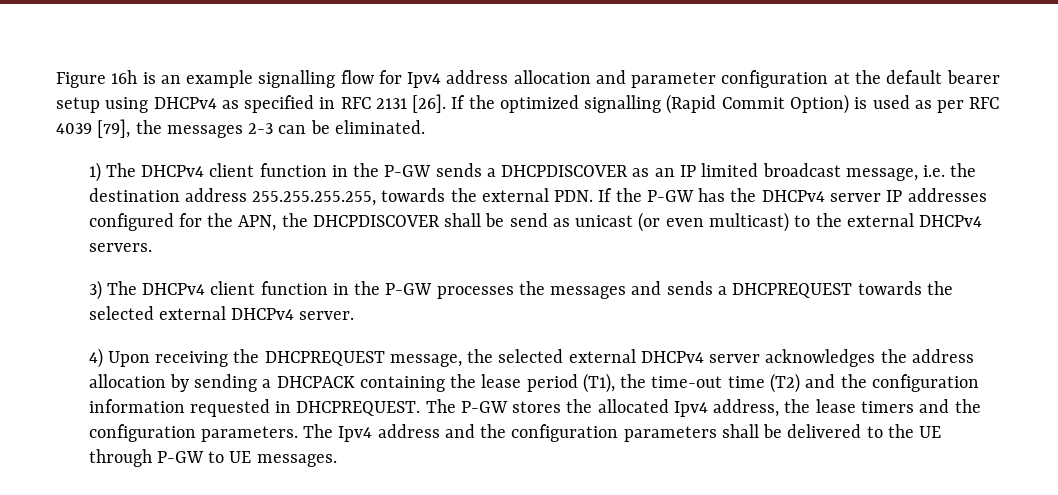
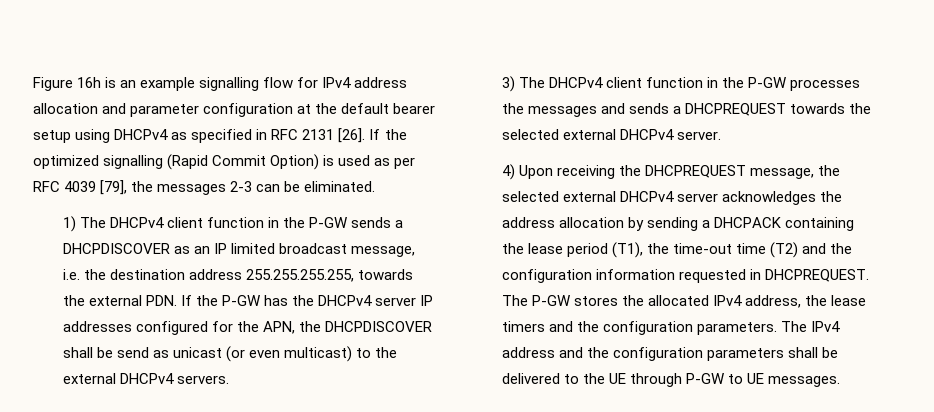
[407,72,442,88] Ipv4 -> [322,77,352,88] IPv4
[673,401,708,417] Ipv4 -> [713,295,743,306] IPv4
[338,426,373,442] Ipv4 -> [811,321,841,332] IPv4

